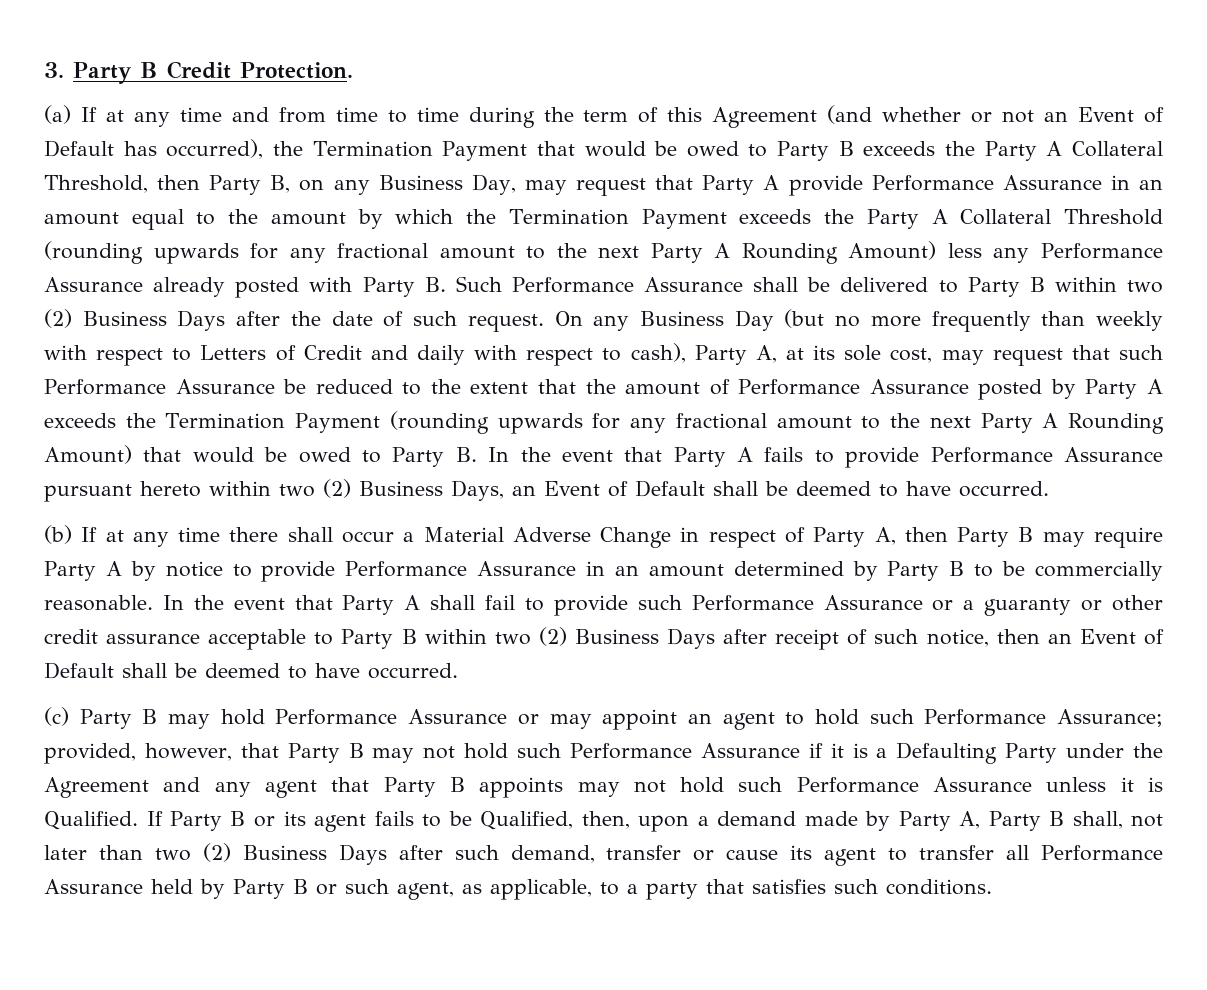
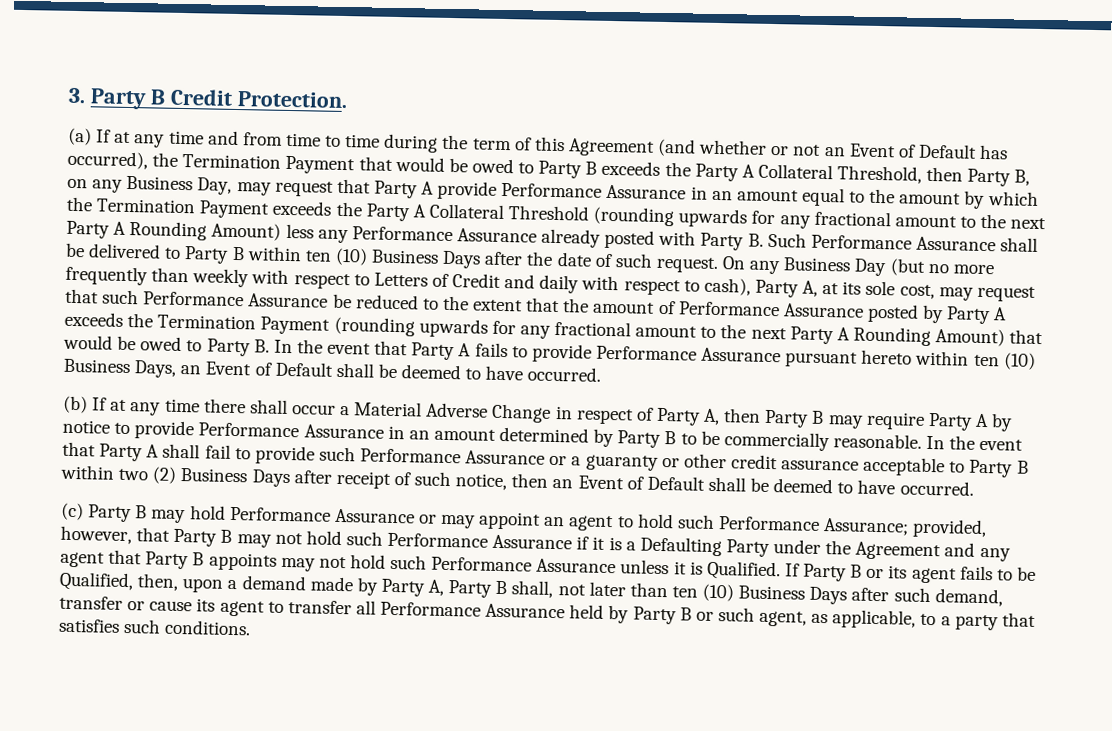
[1127,280,1163,293] [44,309,72,328] two (2) -> [304,247,368,266] ten (10)
[279,479,351,498] two (2) -> [973,352,1036,370] ten (10)
[154,843,231,862] two (2) -> [671,583,735,602] ten (10)

